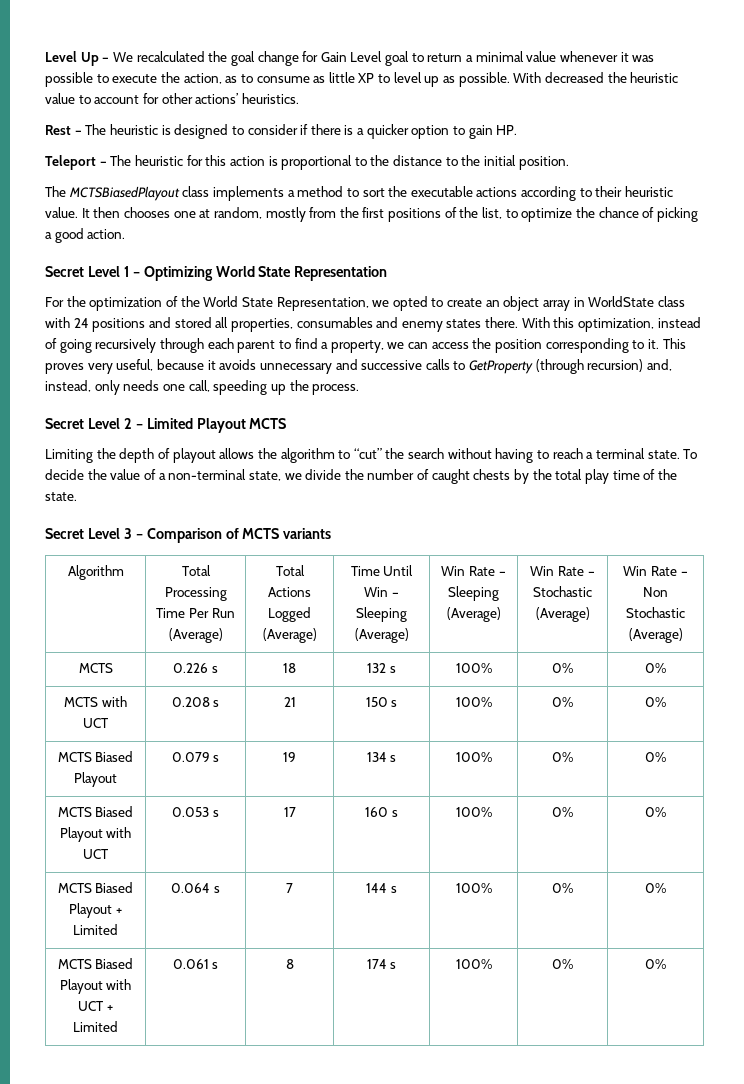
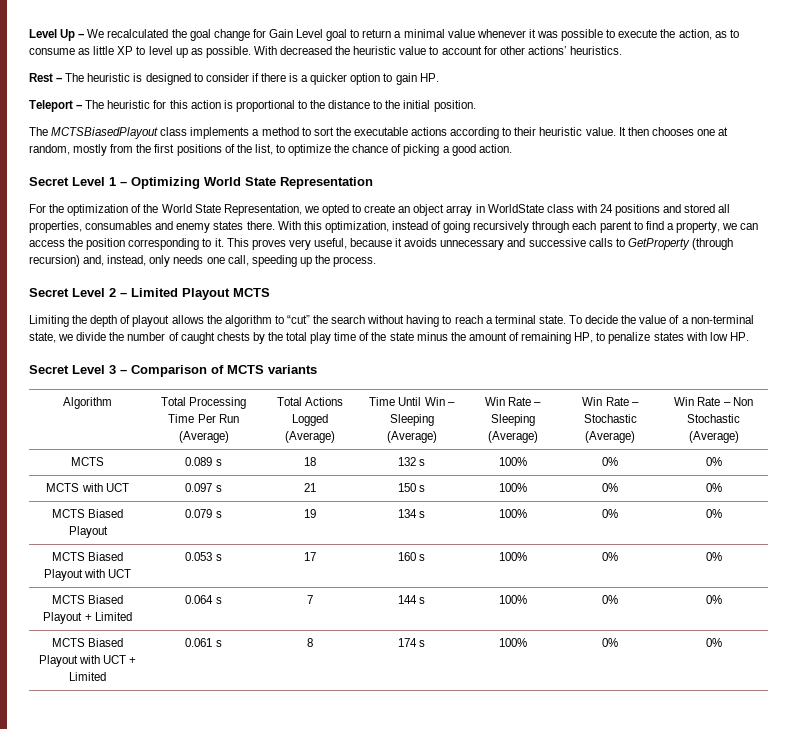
[45,492,77,501] state. -> [389,332,749,344] state minus the amount of remaining HP, to penalize states with low HP.
[173,663,209,673] 0.226 -> [185,457,213,466] 0.089
[171,697,210,707] 0.208 -> [185,483,213,492] 0.097

